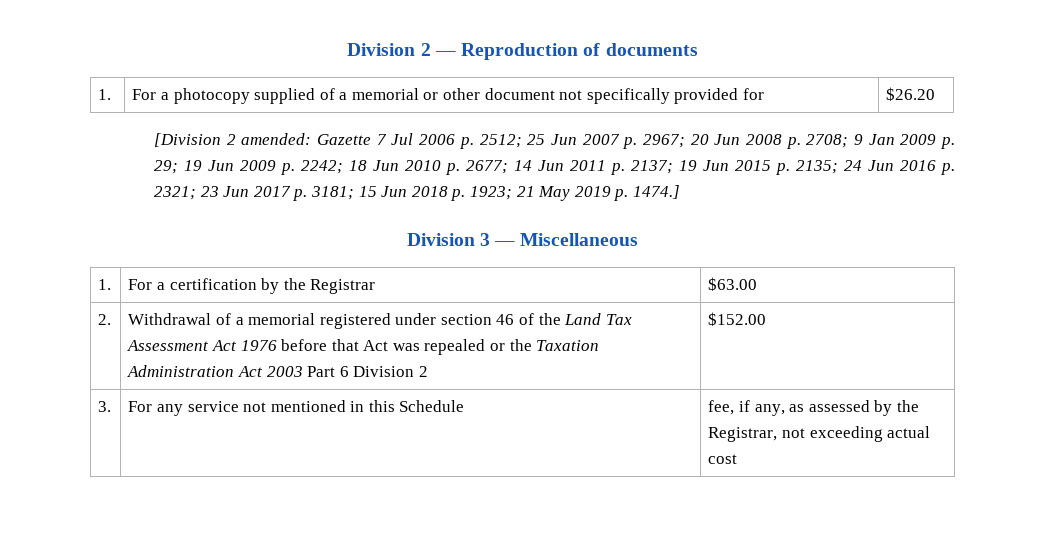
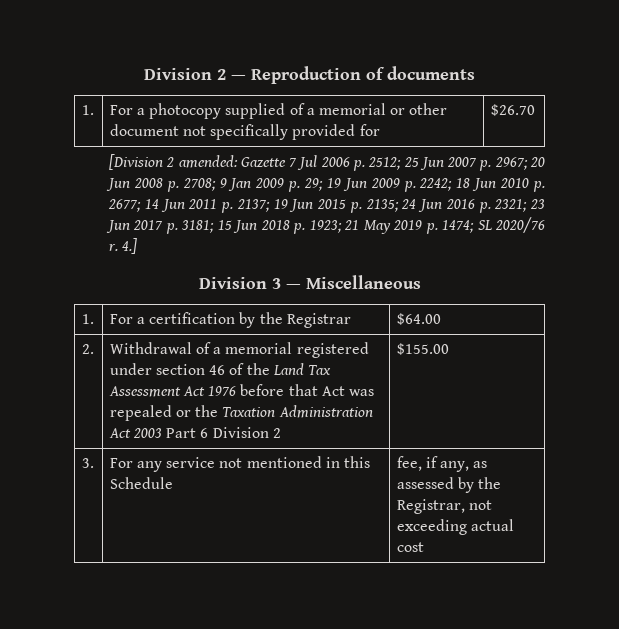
[886,87,936,101] $26.20 -> [490,104,535,116] $26.70
[632,185,680,199] 1474.] -> [442,217,545,233] [109,238,138,254] 1474; SL 2020/76 r. 4.]
[708,277,758,291] $63.00 -> [396,313,441,325] $64.00
[708,312,767,326] $152.00 -> [396,343,449,355] $155.00

